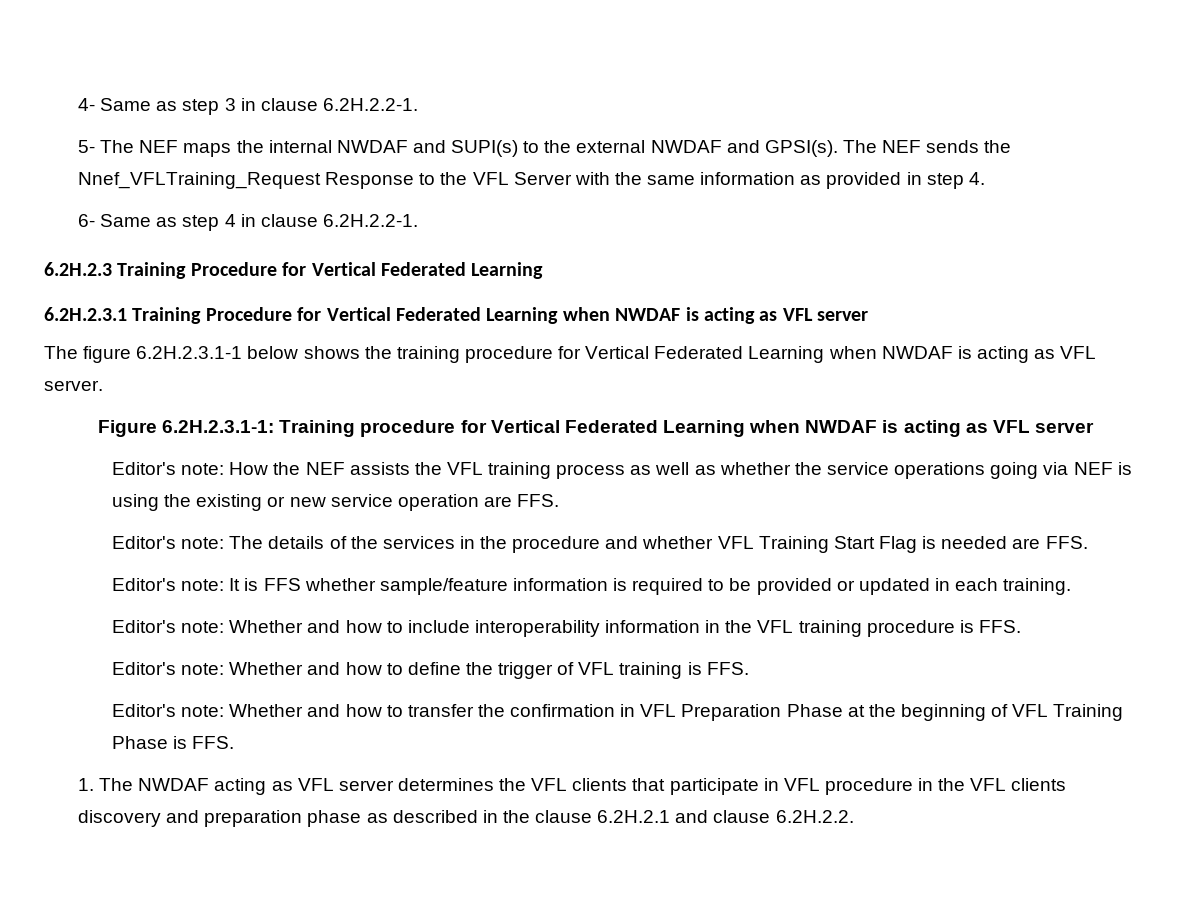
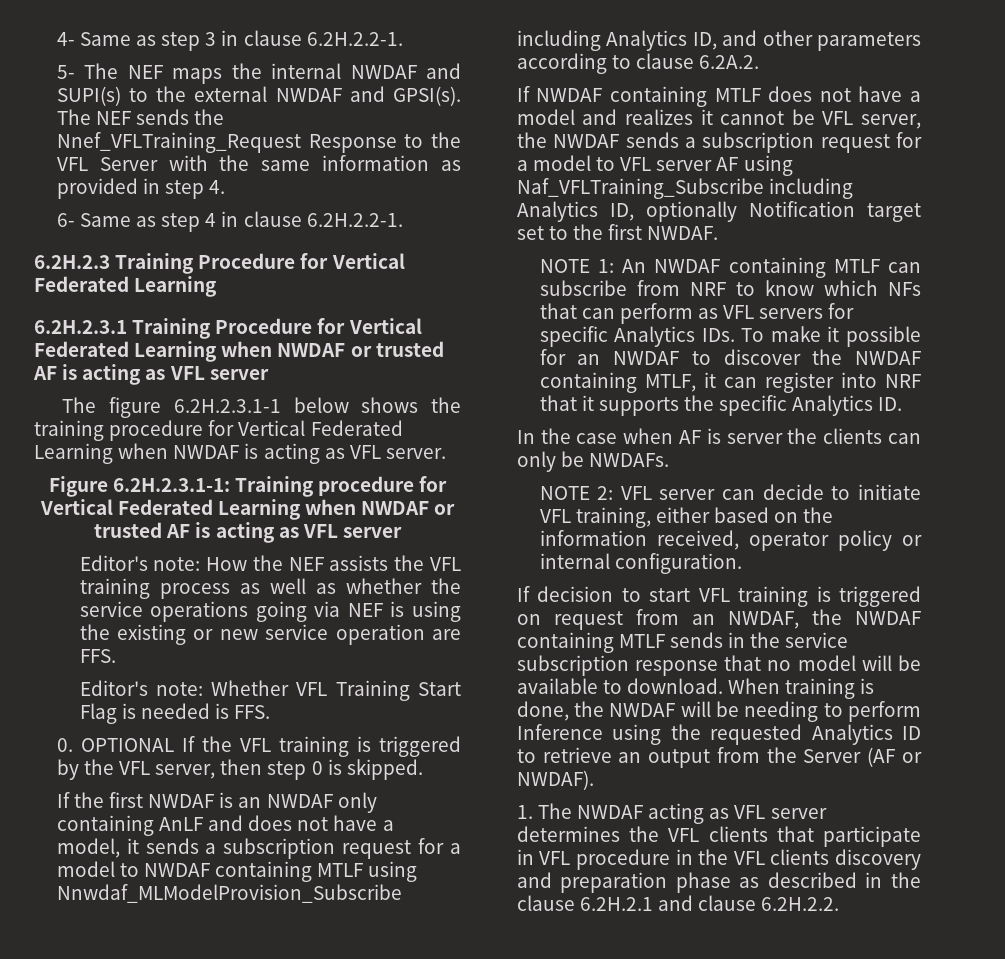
(681, 314) none -> [350,341,444,357] [33,366,57,380] or trusted AF
(878, 426) none -> [434,504,456,515] [94,522,191,538] or trusted AF
[229,536,714,553] The details of the services in the procedure and whether -> [211,680,290,696] Whether
[1012,536,1088,549] [112,578,1072,595] [112,620,1021,637] [112,662,749,679] [112,704,1124,721] [112,736,235,749] are FFS. // Editor's note: It is FFS whether sample/feature information is required to be provided or updated in each training. // Editor's note: Whether and how to include interoperability information in the VFL training procedure is FFS. // Editor's note: Whether and how to define the trigger of VFL training is FFS. // Editor's note: Whether and how to transfer the confirmation in VFL Preparation Phase at the beginning of VFL Training Phase is FFS. -> [214,703,271,719] [56,736,462,757] [56,759,423,780] [56,792,377,813] [56,815,394,836] [56,838,461,859] [56,861,418,882] [56,884,402,903] [516,30,921,51] [516,53,760,74] [516,86,921,107] [516,109,921,129] [516,132,922,153] [516,155,793,176] [516,178,853,199] [516,201,921,222] [516,224,719,240] [539,257,921,278] [539,280,921,296] [539,303,855,324] [539,326,921,347] [539,349,921,365] [539,372,921,393] [539,395,903,416] [516,428,922,444] [516,451,670,472] [539,484,921,500] [539,507,834,528] [539,530,922,551] [539,553,742,574] [516,586,922,607] [516,609,921,630] [516,632,849,653] [516,655,922,676] [516,678,875,699] [516,701,922,722] [516,724,921,745] [516,747,922,768] [516,770,594,790] is FFS. // 0. OPTIONAL If the VFL training is triggered by the VFL server, then step 0 is skipped. // If the first NWDAF is an NWDAF only containing AnLF and does not have a model, it sends a subscription request for a model to NWDAF containing MTLF using Nnwdaf_MLModelProvision_Subscribe including Analytics ID, and other parameters according to clause 6.2A.2. // If NWDAF containing MTLF does not have a model and realizes it cannot be VFL server, the NWDAF sends a subscription request for a model to VFL server AF using Naf_VFLTraining_Subscribe including Analytics ID, optionally Notification target set to the first NWDAF. // NOTE 1: An NWDAF containing MTLF can subscribe from NRF to know which NFs that can perform as VFL servers for specific Analytics IDs. To make it possible for an NWDAF to discover the NWDAF containing MTLF, it can register into NRF that it supports the specific Analytics ID. // In the case when AF is server the clients can only be NWDAFs. // NOTE 2: VFL server can decide to initiate VFL training, either based on the information received, operator policy or internal configuration. // If decision to start VFL training is triggered on request from an NWDAF, the NWDAF containing MTLF sends in the service subscription response that no model will be available to download. When training is done, the NWDAF will be needing to perform Inference using the requested Analytics ID to retrieve an output from the Server (AF or NWDAF).

